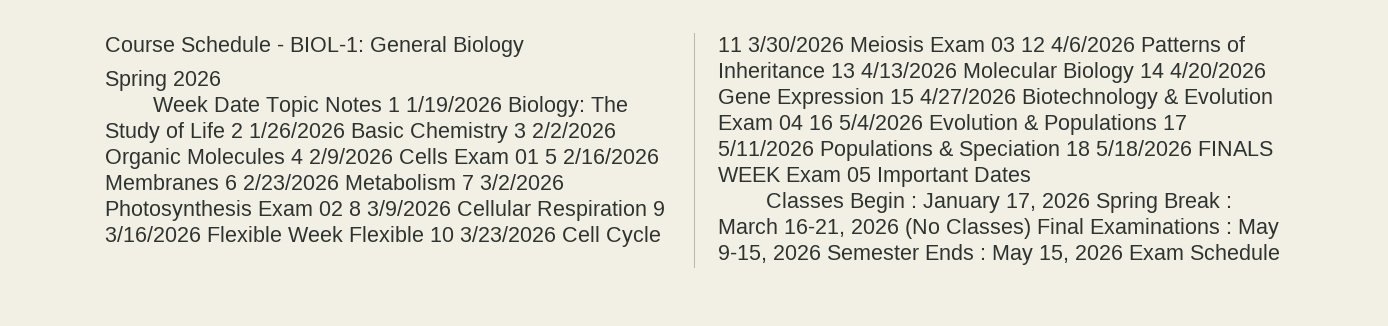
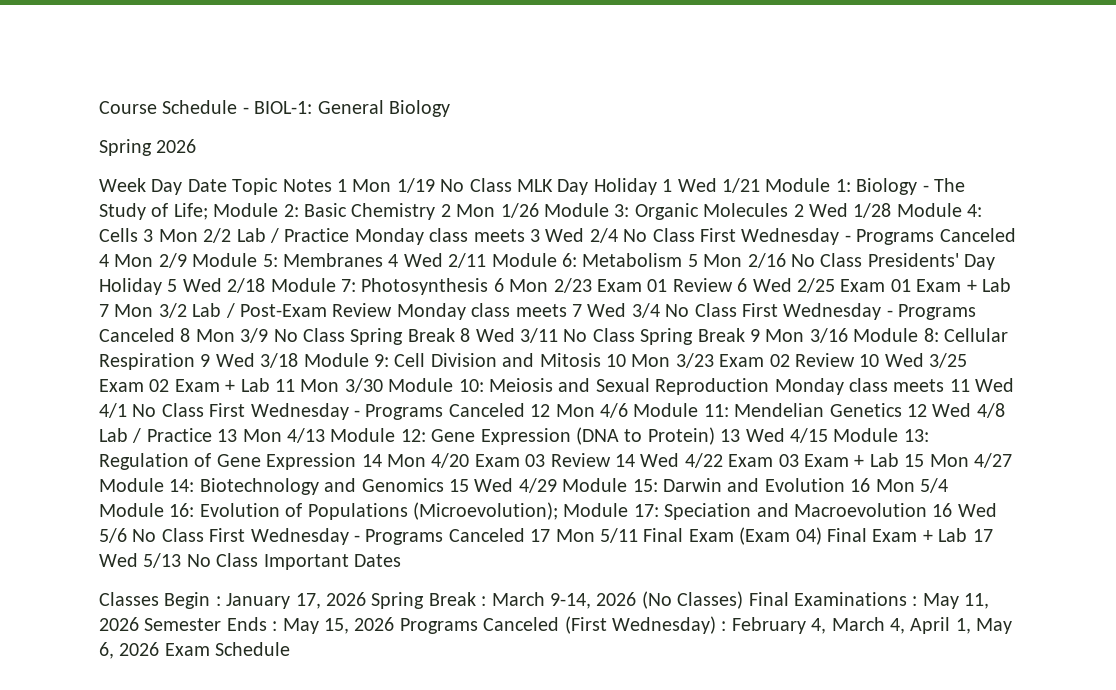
(209, 104) none -> [151,179,183,195] Day
[406,96,629,117] [105,122,616,143] [105,148,659,169] [105,174,564,190] [105,200,665,221] [105,226,661,247] [718,36,1245,52] [718,62,1266,83] [718,88,1273,109] [718,114,1187,135] [718,140,1273,161] [718,167,871,182] 1/19/2026 Biology: The Study of Life 2 1/26/2026 Basic Chemistry 3 2/2/2026 Organic Molecules 4 2/9/2026 Cells Exam 01 5 2/16/2026 Membranes 6 2/23/2026 Metabolism 7 3/2/2026 Photosynthesis Exam 02 8 3/9/2026 Cellular Respiration 9 3/16/2026 Flexible Week Flexible 10 3/23/2026 Cell Cycle 11 3/30/2026 Meiosis Exam 03 12 4/6/2026 Patterns of Inheritance 13 4/13/2026 Molecular Biology 14 4/20/2026 Gene Expression 15 4/27/2026 Biotechnology & Evolution Exam 04 16 5/4/2026 Evolution & Populations 17 5/11/2026 Populations & Speciation 18 5/18/2026 FINALS WEEK Exam 05 -> [352,178,965,195] [99,203,983,220] [99,228,1016,245] [99,253,996,270] [99,278,1011,295] [99,303,977,320] [99,328,1008,345] [99,353,968,370] [99,378,1015,395] [99,403,1005,420] [99,427,929,445] [99,453,1012,470] [99,478,948,495] [99,502,997,520] [99,527,993,545] [99,553,259,568] Mon 1/19 No Class MLK Day Holiday 1 Wed 1/21 Module 1: Biology - The Study of Life; Module 2: Basic Chemistry 2 Mon 1/26 Module 3: Organic Molecules 2 Wed 1/28 Module 4: Cells 3 Mon 2/2 Lab / Practice Monday class meets 3 Wed 2/4 No Class First Wednesday - Programs Canceled 4 Mon 2/9 Module 5: Membranes 4 Wed 2/11 Module 6: Metabolism 5 Mon 2/16 No Class Presidents' Day Holiday 5 Wed 2/18 Module 7: Photosynthesis 6 Mon 2/23 Exam 01 Review 6 Wed 2/25 Exam 01 Exam + Lab 7 Mon 3/2 Lab / Post-Exam Review Monday class meets 7 Wed 3/4 No Class First Wednesday - Programs Canceled 8 Mon 3/9 No Class Spring Break 8 Wed 3/11 No Class Spring Break 9 Mon 3/16 Module 8: Cellular Respiration 9 Wed 3/18 Module 9: Cell Division and Mitosis 10 Mon 3/23 Exam 02 Review 10 Wed 3/25 Exam 02 Exam + Lab 11 Mon 3/30 Module 10: Meiosis and Sexual Reproduction Monday class meets 11 Wed 4/1 No Class First Wednesday - Programs Canceled 12 Mon 4/6 Module 11: Mendelian Genetics 12 Wed 4/8 Lab / Practice 13 Mon 4/13 Module 12: Gene Expression (DNA to Protein) 13 Wed 4/15 Module 13: Regulation of Gene Expression 14 Mon 4/20 Exam 03 Review 14 Wed 4/22 Exam 03 Exam + Lab 15 Mon 4/27 Module 14: Biotechnology and Genomics 15 Wed 4/29 Module 15: Darwin and Evolution 16 Mon 5/4 Module 16: Evolution of Populations (Microevolution); Module 17: Speciation and Macroevolution 16 Wed 5/6 No Class First Wednesday - Programs Canceled 17 Mon 5/11 Final Exam (Exam 04) Final Exam + Lab 17 Wed 5/13 No Class
[784,219,845,237] 16-21, -> [549,593,591,609] 9-14,
[718,245,767,263] 9-15, -> [964,593,990,609] 11,
(1123, 252) none -> [399,616,1013,634] [99,642,160,659] Programs Canceled (First Wednesday) : February 4, March 4, April 1, May 6, 2026

